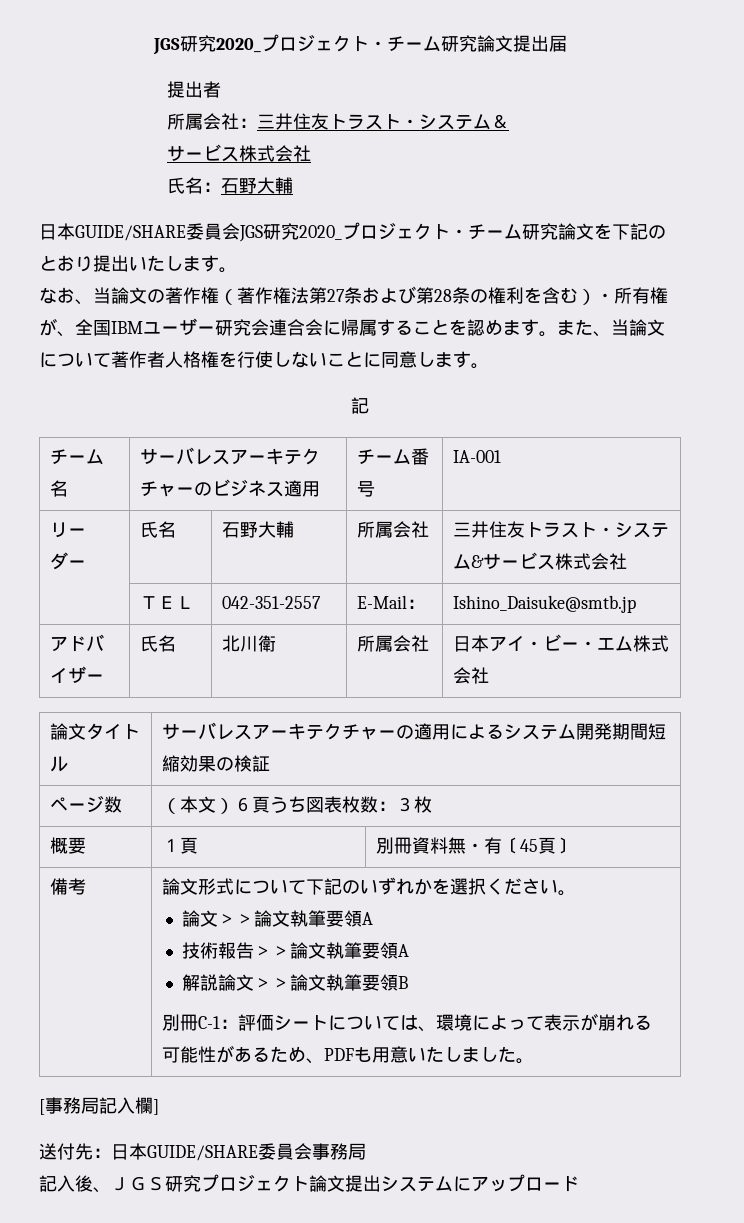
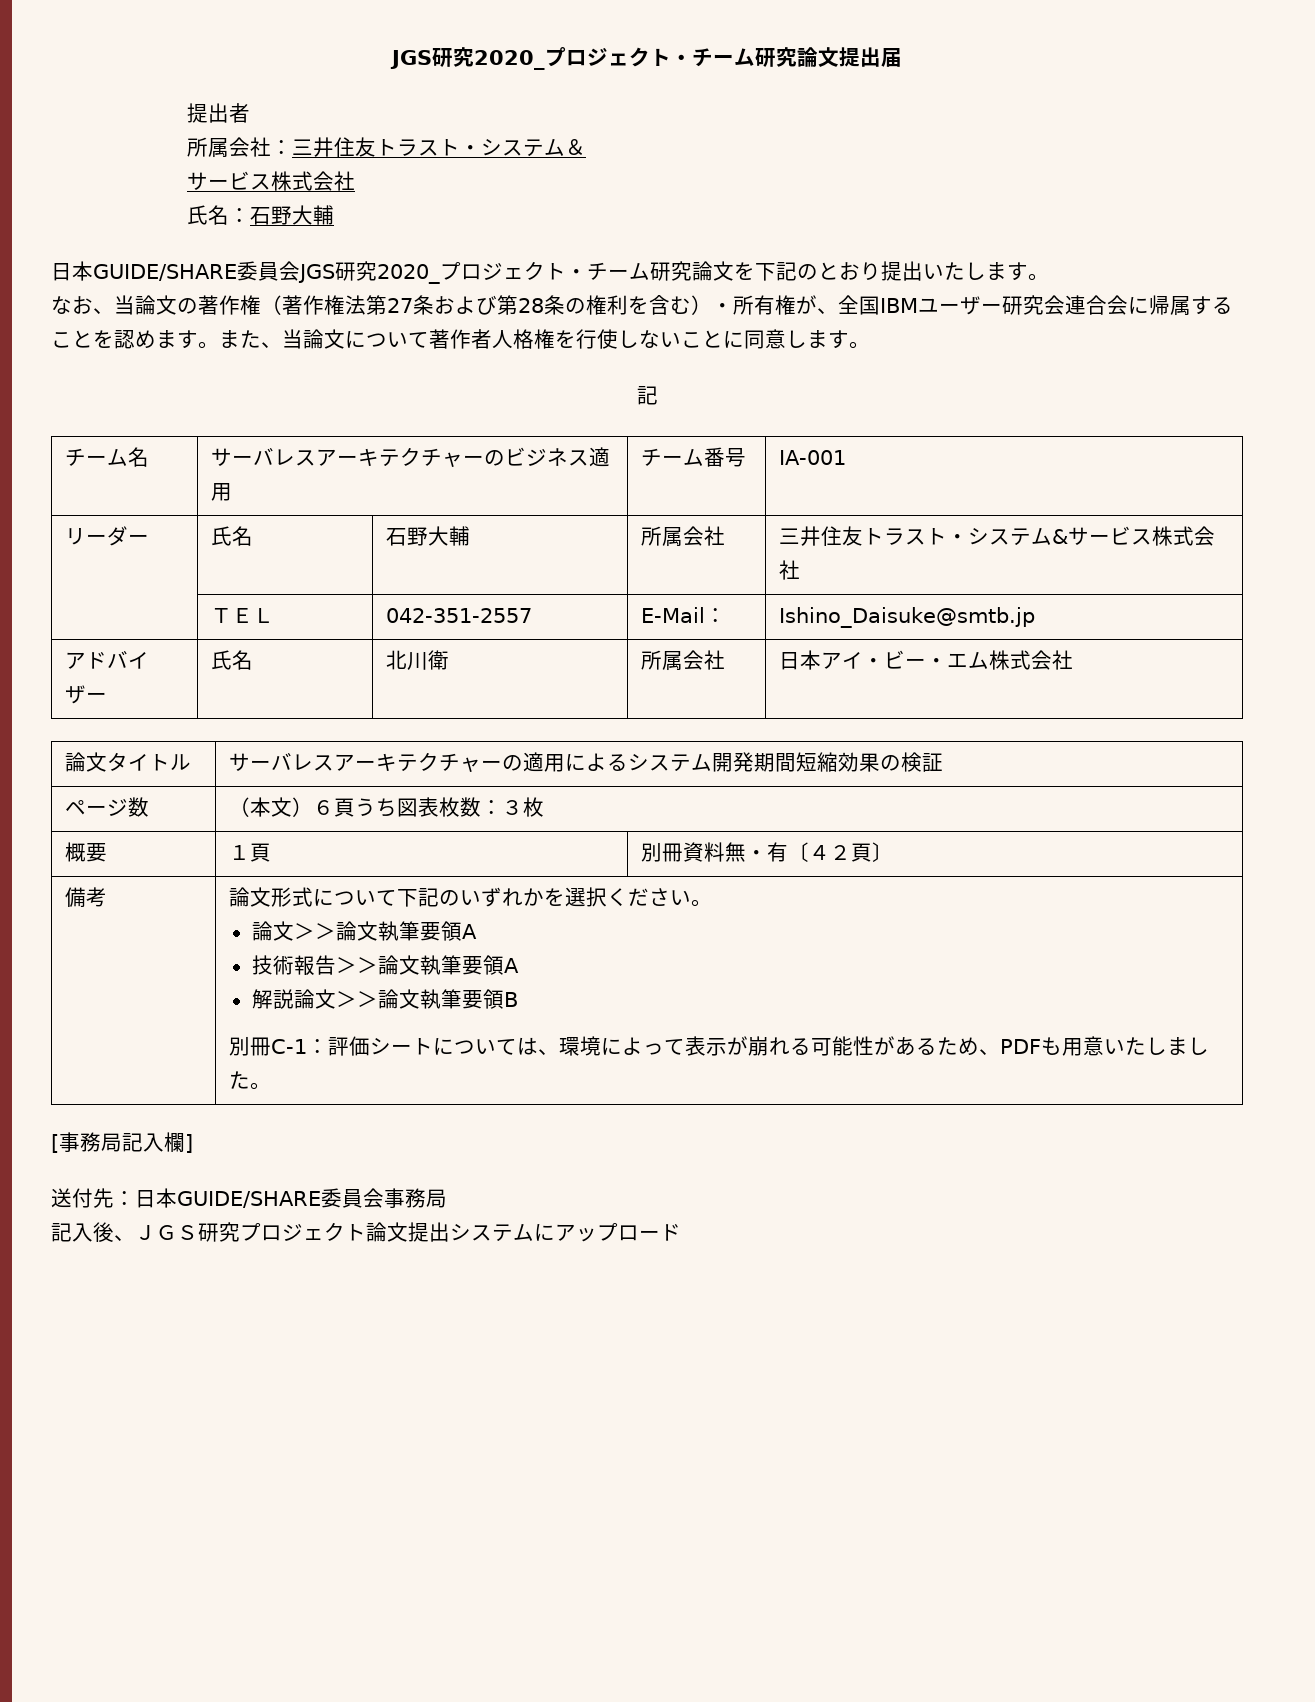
[520,839,539,852] 45 -> [809,845,852,860] ４２

